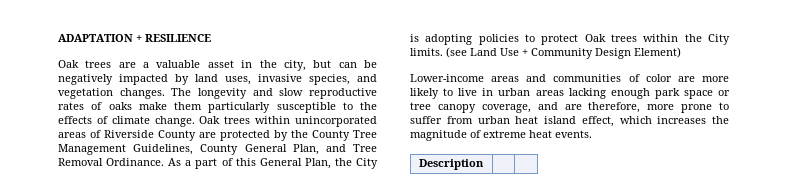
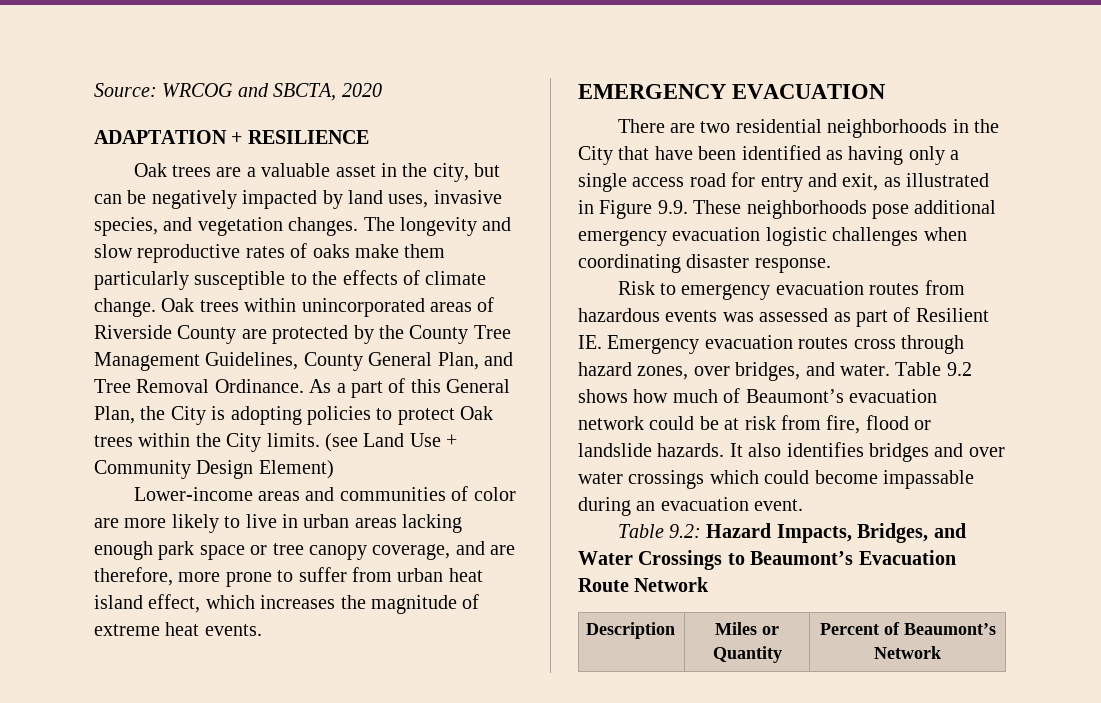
(58, 38) none -> [94,83,382,101] Source: WRCOG and SBCTA, 2020 //
[418,159,484,170] // Description | | -> [578,84,886,99] [617,119,999,138] [578,145,960,165] [578,172,990,192] [578,200,997,219] [578,227,967,246] [578,254,831,273] [617,280,965,300] [578,307,989,327] [578,335,964,354] [578,362,972,381] [578,388,937,403] [578,415,932,434] [578,442,1005,462] [578,470,974,489] [578,497,804,516] [617,523,966,543] [578,550,956,570] [578,577,710,592] [586,622,676,639] [715,622,779,635] [712,646,782,663] [819,622,996,635] [874,646,941,659] // EMERGENCY EVACUATION // There are two residential neighborhoods in the City that have been identified as having only a single access road for entry and exit, as illustrated in Figure 9.9. These neighborhoods pose additional emergency evacuation logistic challenges when coordinating disaster response. // Risk to emergency evacuation routes from hazardous events was assessed as part of Resilient IE. Emergency evacuation routes cross through hazard zones, over bridges, and water. Table 9.2 shows how much of Beaumont’s evacuation network could be at risk from fire, flood or landslide hazards. It also identifies bridges and over water crossings which could become impassable during an evacuation event. // Table 9.2: Hazard Impacts, Bridges, and Water Crossings to Beaumont’s Evacuation Route Network // Description | Miles or Quantity | Percent of Beaumont’s Network

